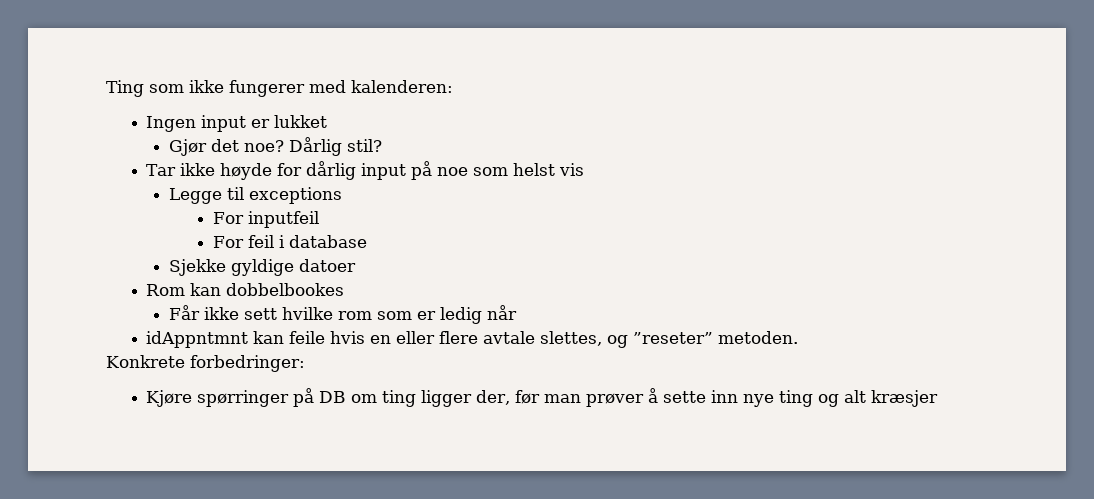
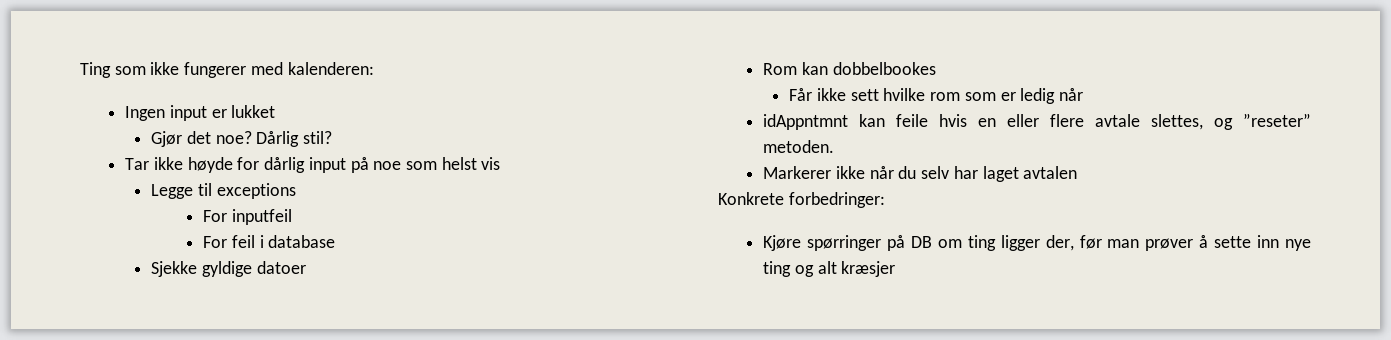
(799, 337) none -> [763,166,1078,182] // Markerer ikke når du selv har laget avtalen

